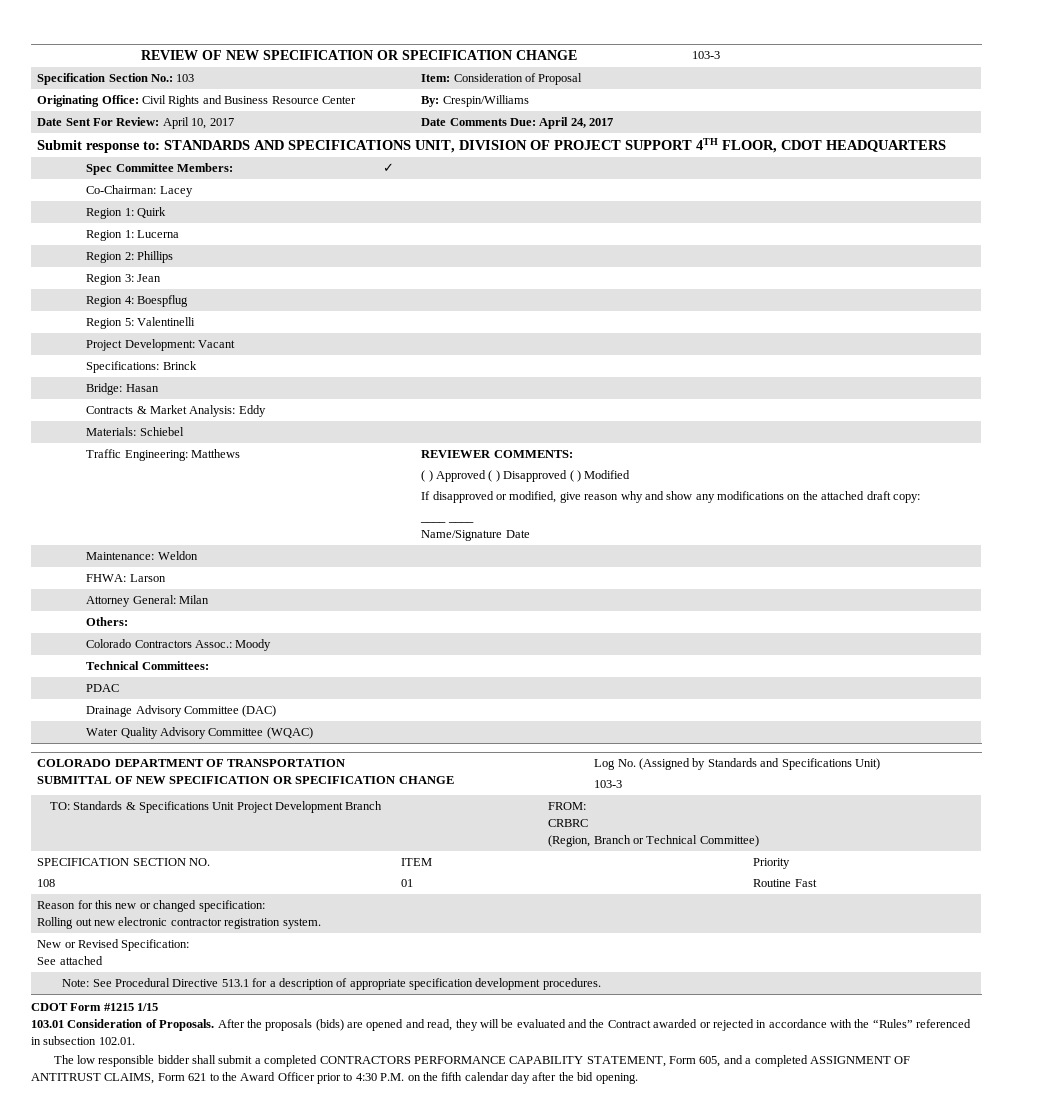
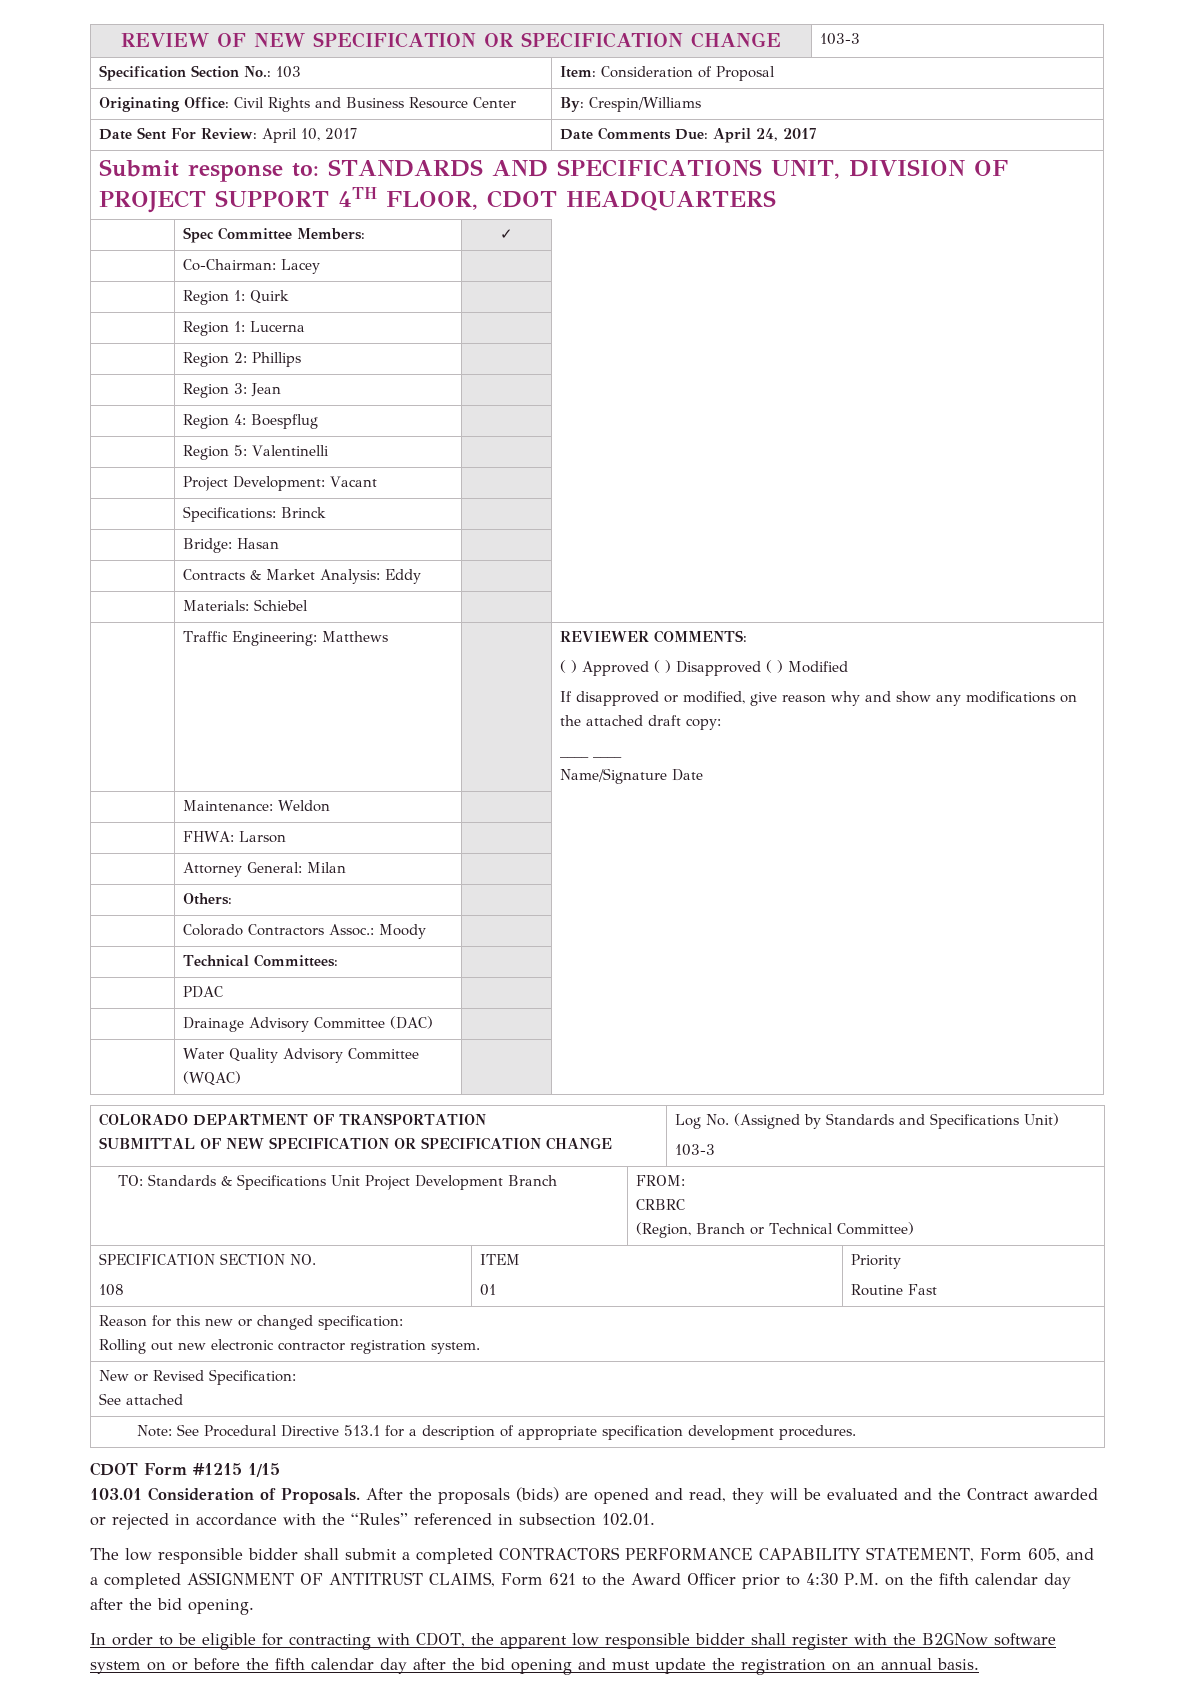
(638, 1078) none -> [90,1632,1056,1650] [90,1658,979,1675] // In order to be eligible for contracting with CDOT, the apparent low responsible bidder shall register with the B2GNow software system on or before the fifth calendar day after the bid opening and must update the registration on an annual basis.

